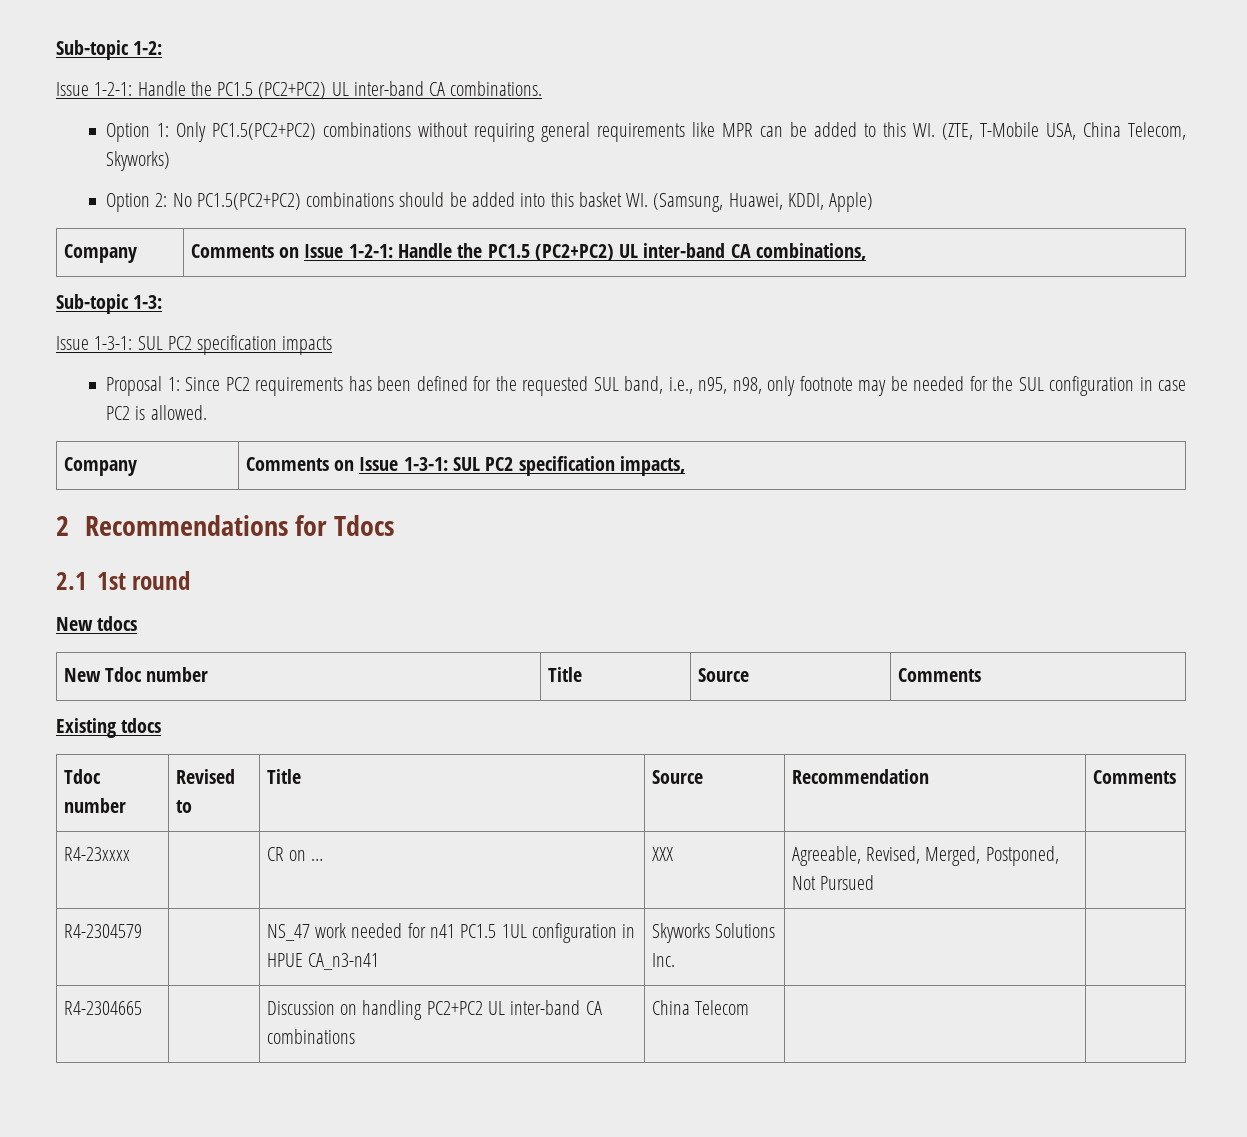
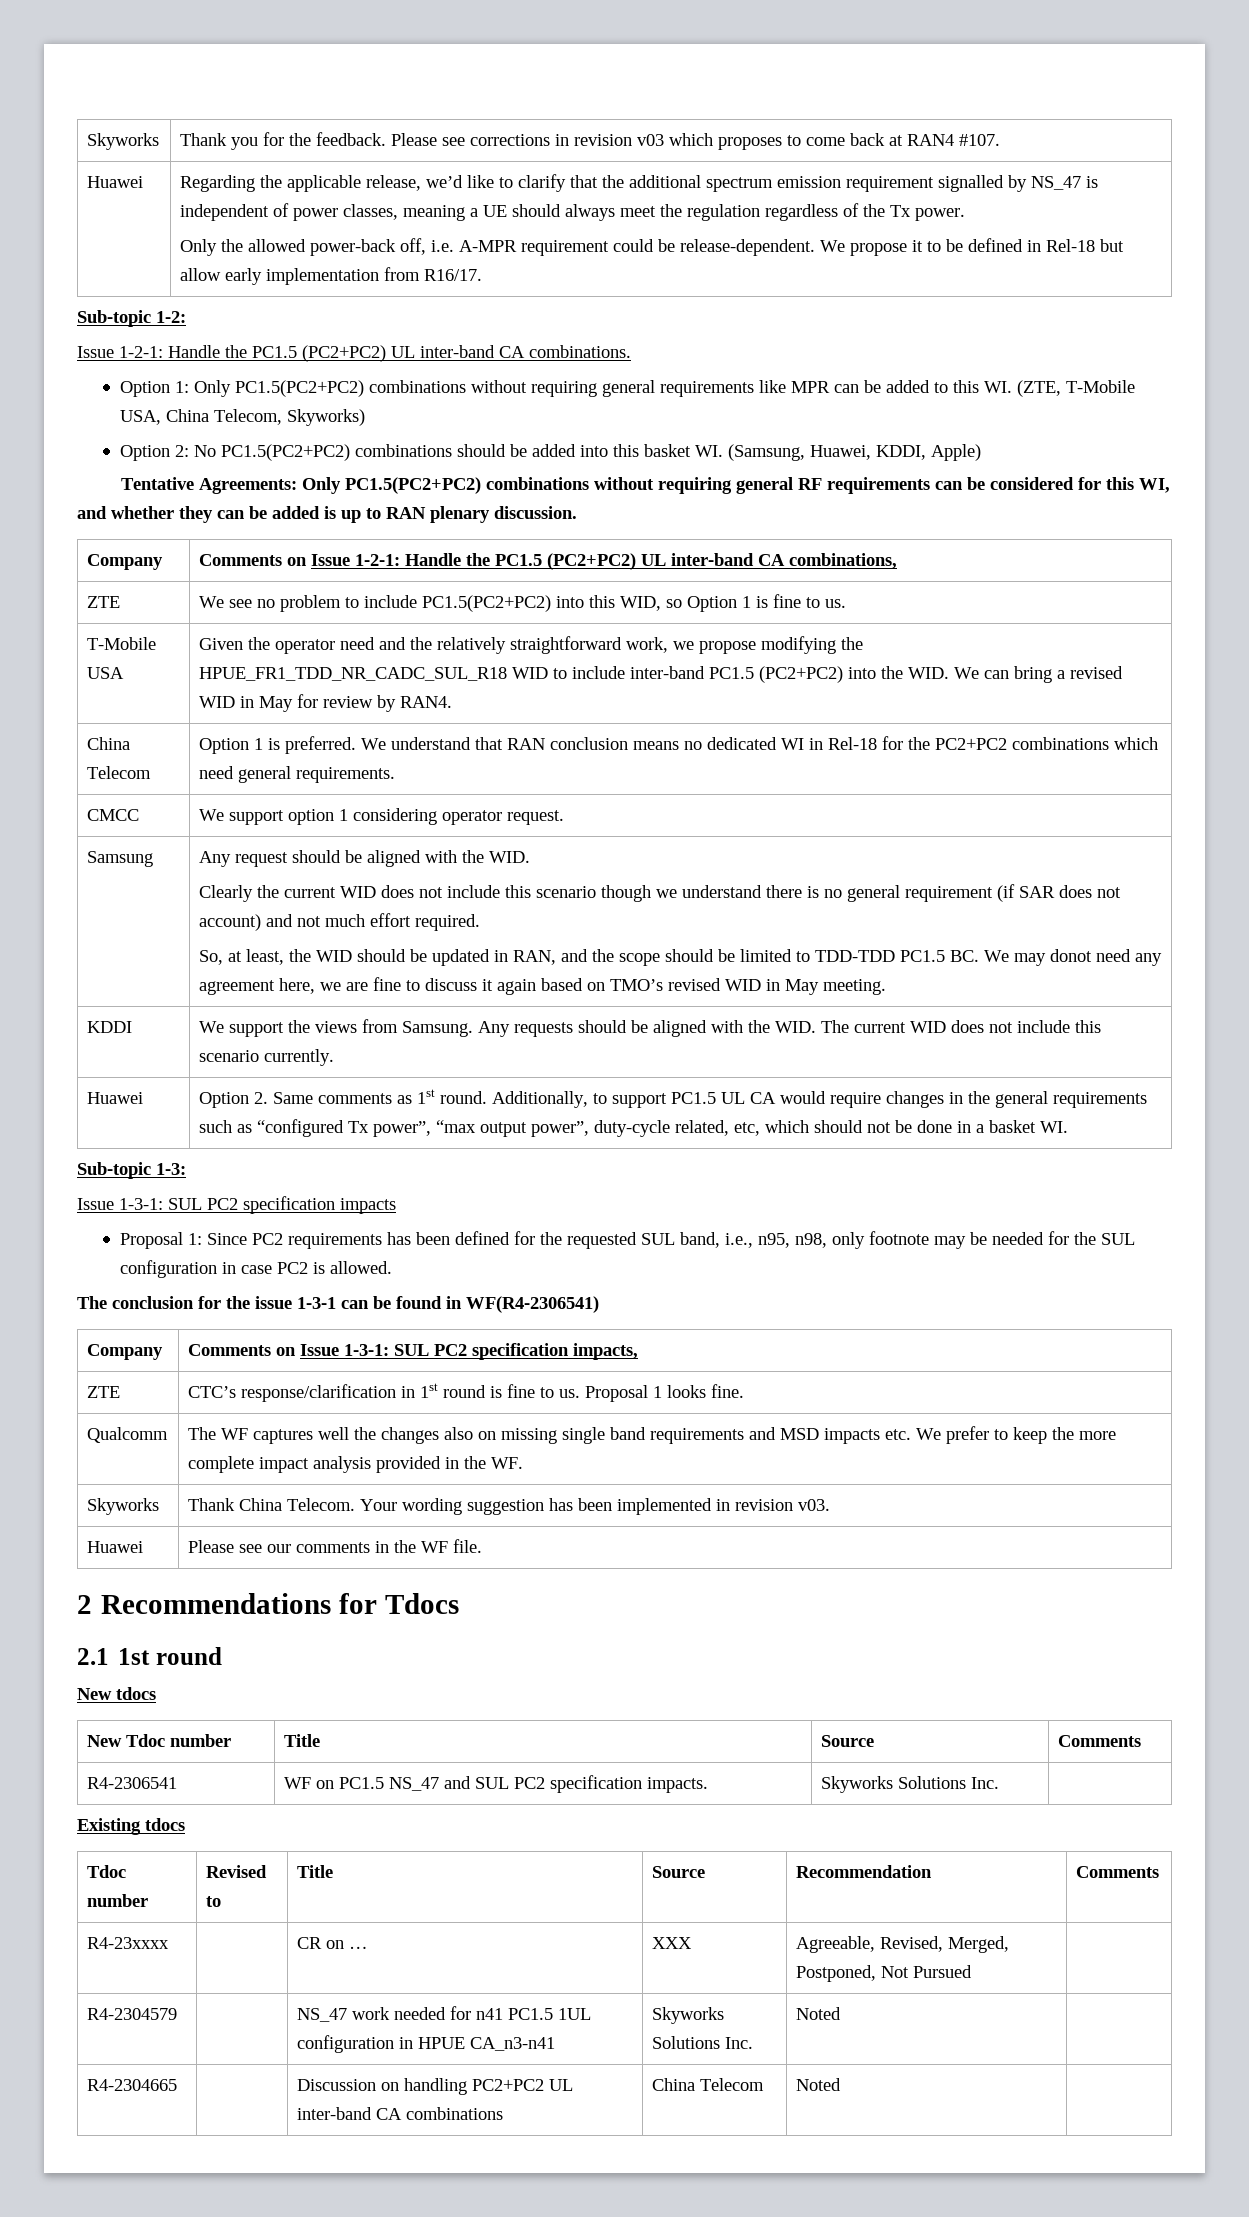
(56, 50) none -> [87,133,160,150] [180,132,1001,150] [87,176,144,188] [180,174,1099,192] [180,203,966,221] [180,238,1125,256] [180,267,483,285] Skyworks | Thank you for the feedback. Please see corrections in revision v03 which proposes to come back at RAN4 #107. // Huawei | Regarding the applicable release, we’d like to clarify that the additional spectrum emission requirement signalled by NS_47 is independent of power classes, meaning a UE should always meet the regulation regardless of the Tx power. // Only the allowed power-back off, i.e. A-MPR requirement could be release-dependent. We propose it to be defined in Rel-18 but allow early implementation from R16/17. //
(874, 202) none -> [121,477,1171,494] [77,506,577,523] // Tentative Agreements: Only PC1.5(PC2+PC2) combinations without requiring general RF requirements can be considered for this WI, and whether they can be added is up to RAN plenary discussion.
(866, 252) none -> [87,596,121,608] [199,594,847,612] [87,637,157,650] [87,667,125,679] [199,636,864,654] [199,666,1124,683] [199,694,453,712] [87,737,131,750] [87,766,152,779] [199,736,1159,754] [199,766,396,783] [87,809,140,821] [199,808,565,825] [87,851,154,867] [199,850,531,867] [199,884,1122,902] [199,913,481,931] [199,949,1163,966] [199,977,887,995] [87,1021,133,1033] [199,1019,1102,1037] [199,1049,335,1066] [87,1092,144,1104] [199,1089,1148,1108] [199,1119,1069,1137] // ZTE | We see no problem to include PC1.5(PC2+PC2) into this WID, so Option 1 is fine to us. // T-Mobile USA | Given the operator need and the relatively straightforward work, we propose modifying the HPUE_FR1_TDD_NR_CADC_SUL_R18 WID to include inter-band PC1.5 (PC2+PC2) into the WID. We can bring a revised WID in May for review by RAN4. // China Telecom | Option 1 is preferred. We understand that RAN conclusion means no dedicated WI in Rel-18 for the PC2+PC2 combinations which need general requirements. // CMCC | We support option 1 considering operator request. // Samsung | Any request should be aligned with the WID. // Clearly the current WID does not include this scenario though we understand there is no general requirement (if SAR does not account) and not much effort required. // So, at least, the WID should be updated in RAN, and the scope should be limited to TDD-TDD PC1.5 BC. We may donot need any agreement here, we are fine to discuss it again based on TMO’s revised WID in May meeting. // KDDI | We support the views from Samsung. Any requests should be aligned with the WID. The current WID does not include this scenario currently. // Huawei | Option 2. Same comments as 1st round. Additionally, to support PC1.5 UL CA would require changes in the general requirements such as “configured Tx power”, “max output power”, duty-cycle related, etc, which should not be done in a basket WI.
(207, 412) none -> [77,1296,599,1313] // The conclusion for the issue 1-3-1 can be found in WF(R4-2306541)
(685, 466) none -> [87,1386,121,1398] [188,1383,745,1402] [87,1427,169,1443] [188,1426,1117,1444] [188,1456,524,1473] [87,1498,160,1515] [188,1498,831,1515] [87,1541,144,1553] [188,1539,483,1553] // ZTE | CTC’s response/clarification in 1st round is fine to us. Proposal 1 looks fine. // Qualcomm | The WF captures well the changes also on missing single band requirements and MSD impacts etc. We prefer to keep the more complete impact analysis provided in the WF. // Skyworks | Thank China Telecom. Your wording suggestion has been implemented in revision v03. // Huawei | Please see our comments in the WF file.
(981, 675) none -> [87,1777,178,1789] [284,1775,709,1793] [821,1776,1000,1793] // R4-2306541 | WF on PC1.5 NS_47 and SUL PC2 specification impacts. | Skyworks Solutions Inc. |
(675, 960) none -> [796,2007,842,2020] Noted
(750, 1007) none -> [796,2078,842,2091] Noted

